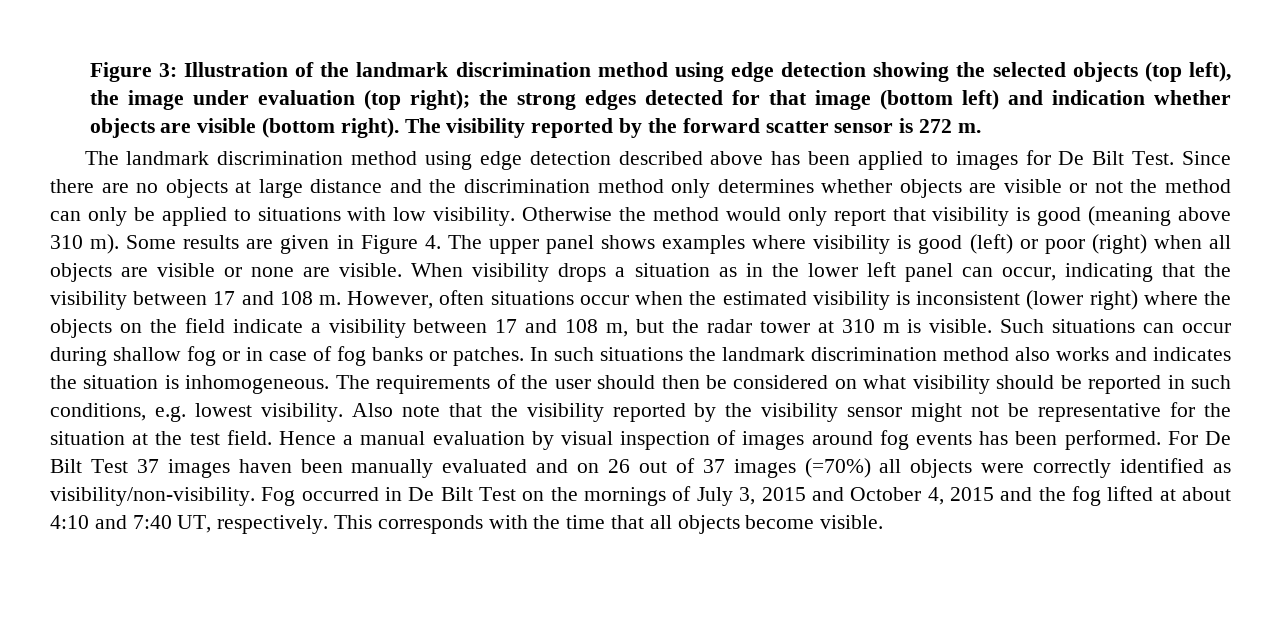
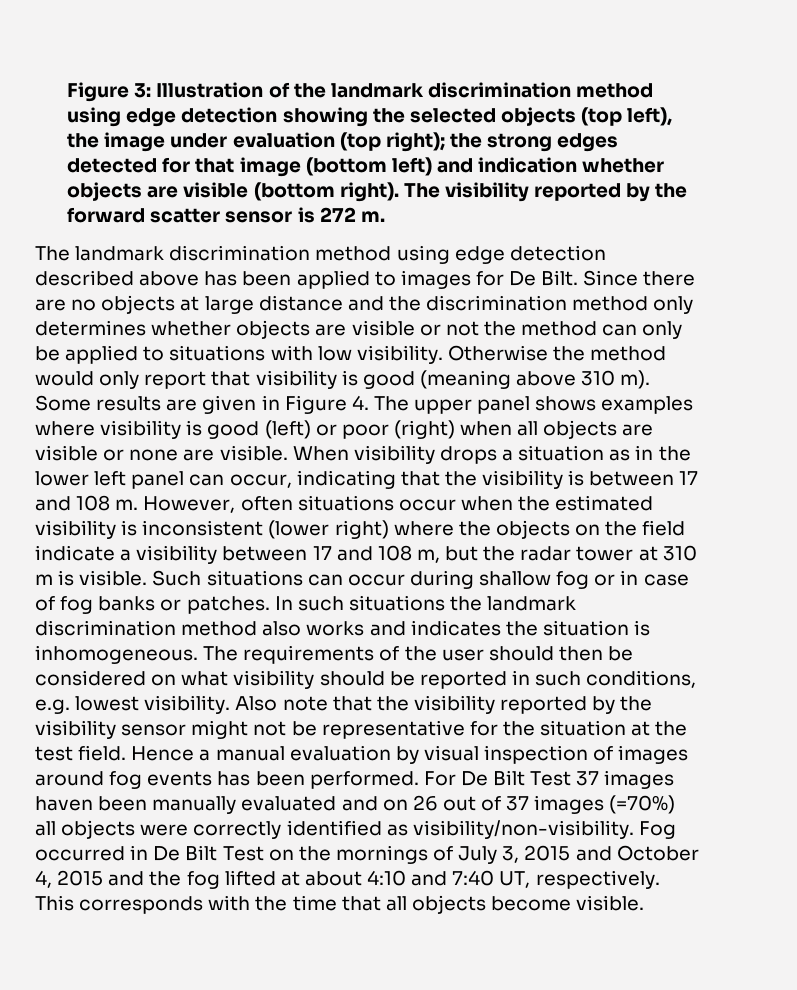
[1092,151,1175,165] Bilt Test. -> [541,270,579,286] Bilt.
(127, 300) none -> [568,470,585,486] is

